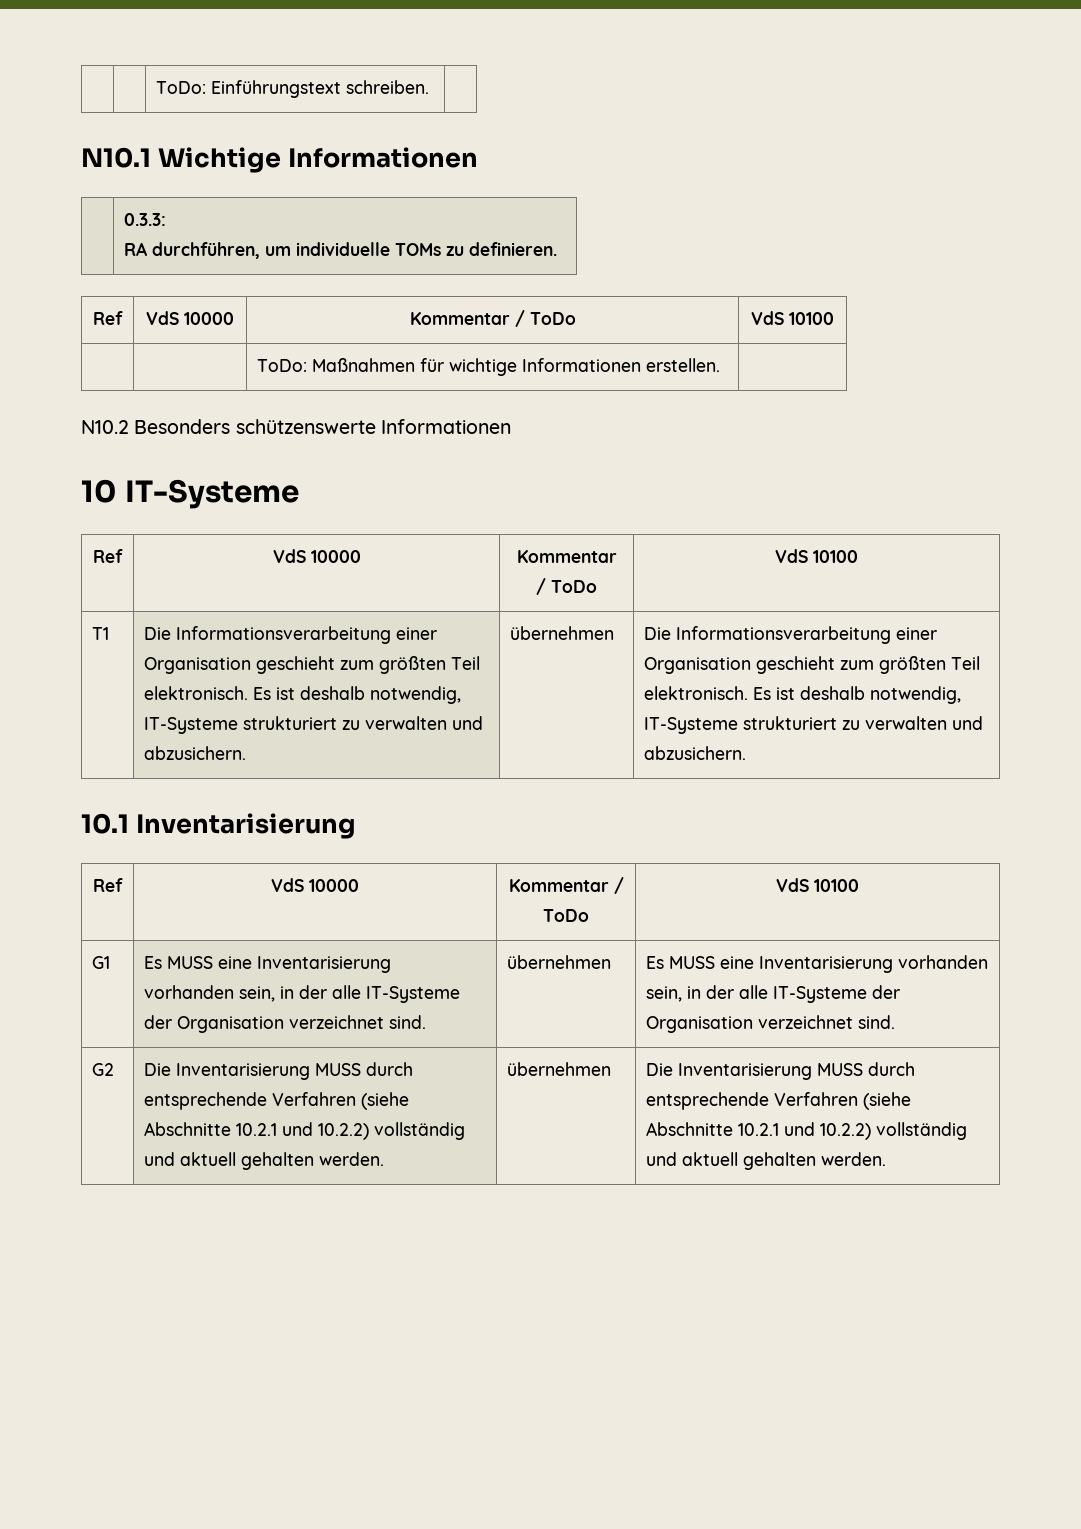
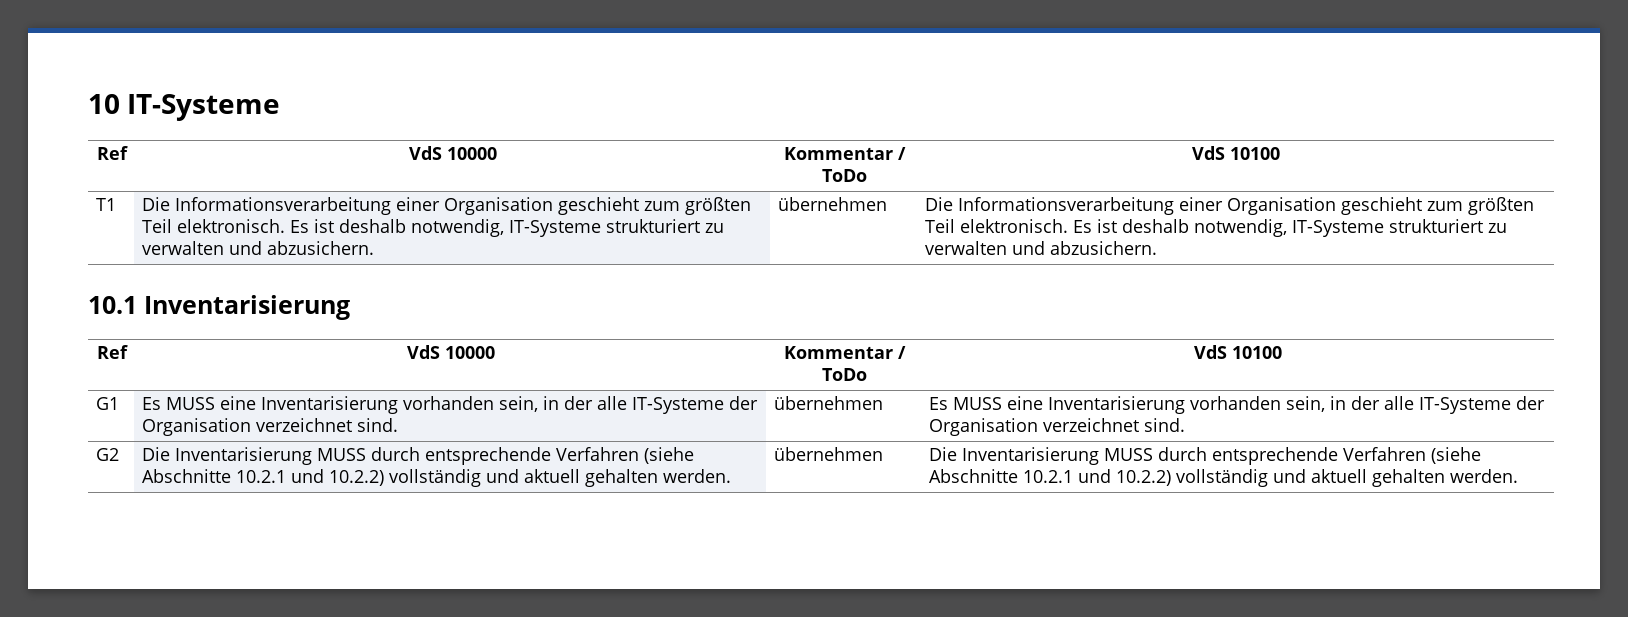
[156,80,430,98] [81,147,478,173] [124,213,167,226] [124,242,558,259] [93,311,123,325] [146,311,234,325] [409,310,576,327] [751,311,834,325] [257,358,721,376] [81,419,511,434] | | ToDo: Einführungstext schreiben. | // N10.1 Wichtige Informationen // | 0.3.3: // RA durchführen, um individuelle TOMs zu definieren. // Ref | VdS 10000 | Kommentar / ToDo | VdS 10100 // | | ToDo: Maßnahmen für wichtige Informationen erstellen. | // N10.2 Besonders schützenswerte Informationen // -> (88, 104) none

